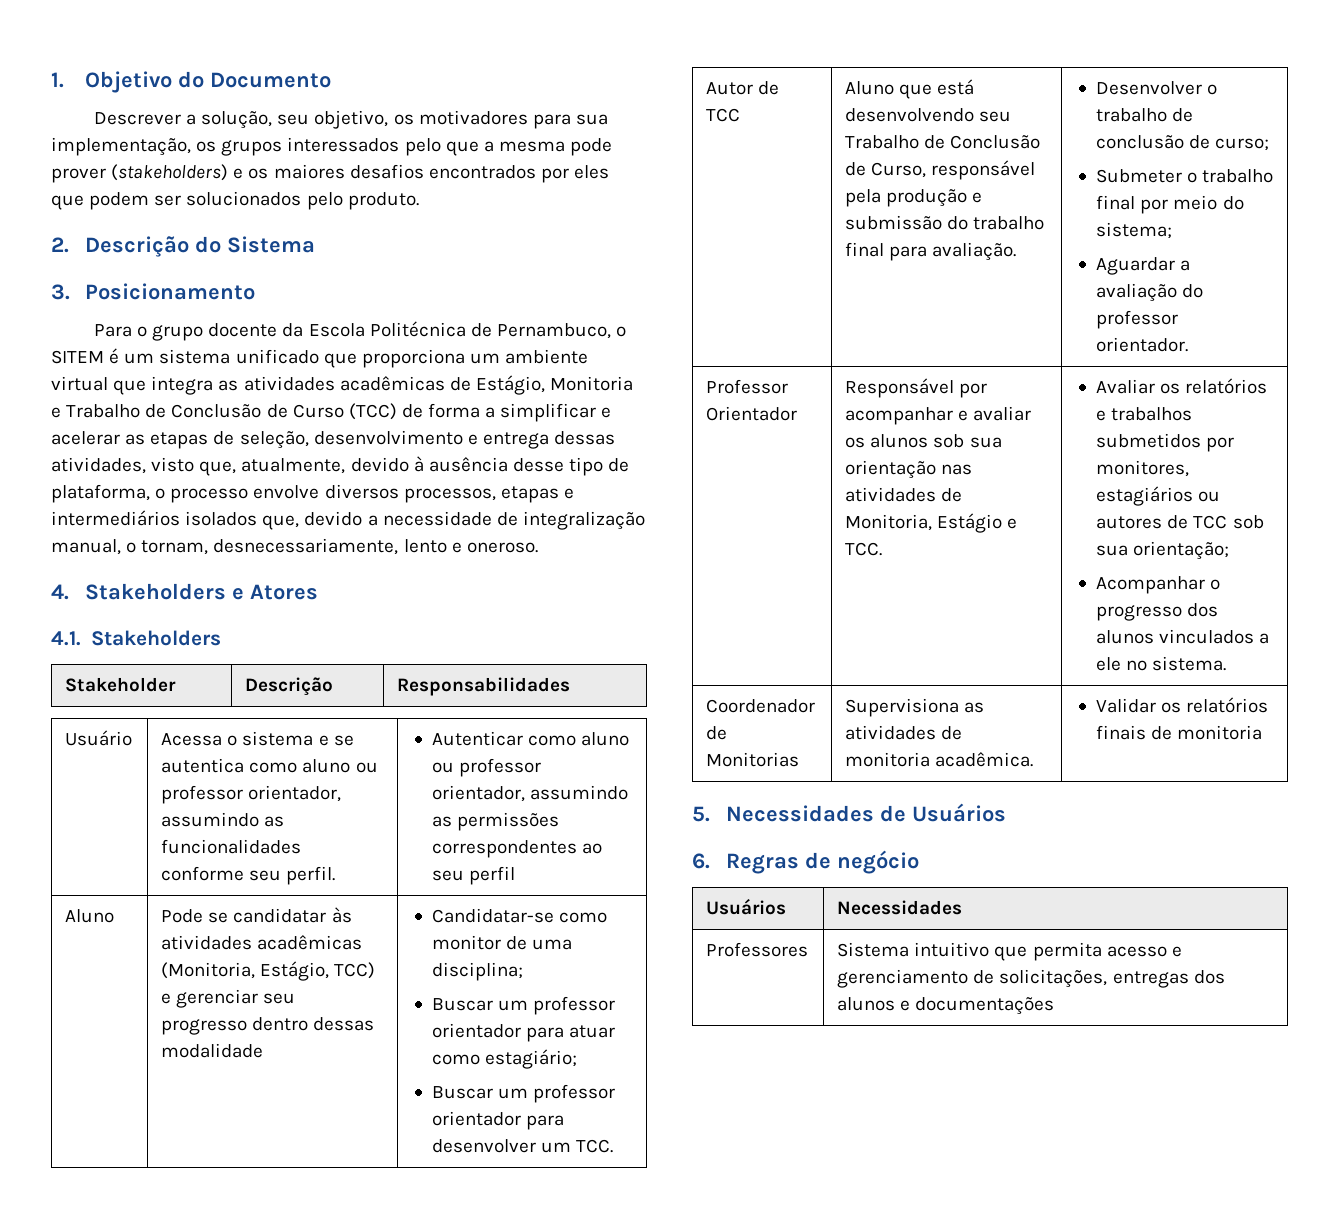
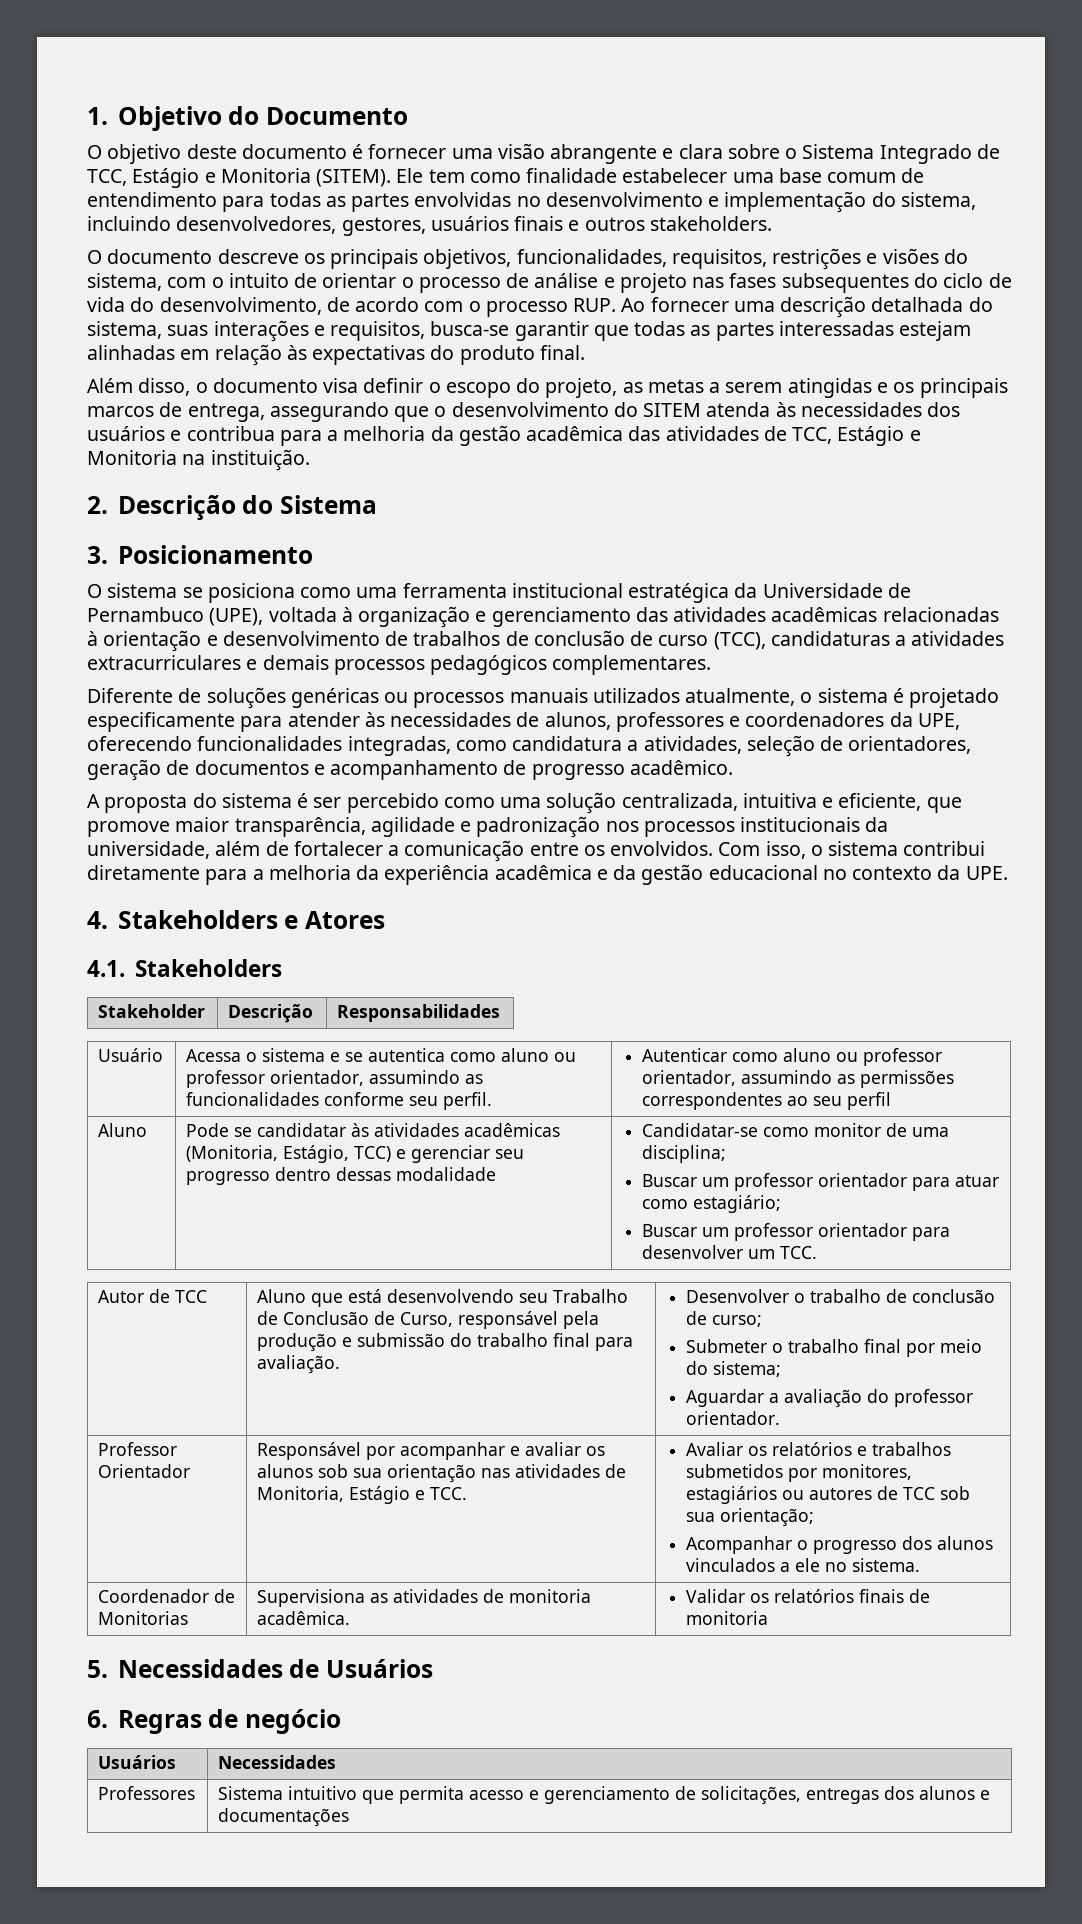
[93,110,608,129] [51,137,613,156] [51,164,610,183] [51,191,419,210] Descrever a solução, seu objetivo, os motivadores para sua implementação, os grupos interessados pelo que a mesma pode prover (stakeholders) e os maiores desafios encontrados por eles que podem ser solucionados pelo produto. -> [87,143,1000,164] [87,168,925,188] [87,191,976,213] [87,216,772,236] [87,248,968,270] [87,273,1012,293] [87,296,993,318] [87,320,972,342] [87,344,585,366] [87,378,1008,398] [87,402,961,422] [87,425,921,446] [87,449,310,471] O objetivo deste documento é fornecer uma visão abrangente e clara sobre o Sistema Integrado de TCC, Estágio e Monitoria (SITEM). Ele tem como finalidade estabelecer uma base comum de entendimento para todas as partes envolvidas no desenvolvimento e implementação do sistema, incluindo desenvolvedores, gestores, usuários finais e outros stakeholders. // O documento descreve os principais objetivos, funcionalidades, requisitos, restrições e visões do sistema, com o intuito de orientar o processo de análise e projeto nas fases subsequentes do ciclo de vida do desenvolvimento, de acordo com o processo RUP. Ao fornecer uma descrição detalhada do sistema, suas interações e requisitos, busca-se garantir que todas as partes interessadas estejam alinhadas em relação às expectativas do produto final. // Além disso, o documento visa definir o escopo do projeto, as metas a serem atingidas e os principais marcos de entrega, assegurando que o desenvolvimento do SITEM atenda às necessidades dos usuários e contribua para a melhoria da gestão acadêmica das atividades de TCC, Estágio e Monitoria na instituição.
[93,321,627,341] [51,348,589,368] [51,375,634,395] [51,403,612,422] [51,430,616,449] [51,456,630,476] [51,484,574,503] [51,510,645,530] [51,538,538,555] Para o grupo docente da Escola Politécnica de Pernambuco, o SITEM é um sistema unificado que proporciona um ambiente virtual que integra as atividades acadêmicas de Estágio, Monitoria e Trabalho de Conclusão de Curso (TCC) de forma a simplificar e acelerar as etapas de seleção, desenvolvimento e entrega dessas atividades, visto que, atualmente, devido à ausência desse tipo de plataforma, o processo envolve diversos processos, etapas e intermediários isolados que, devido a necessidade de integralização manual, o tornam, desnecessariamente, lento e oneroso. -> [87,583,911,603] [87,606,999,628] [87,630,1005,652] [87,655,712,675] [87,687,1000,709] [87,712,960,732] [87,735,972,757] [87,759,733,781] [87,792,962,814] [87,816,889,838] [87,840,986,862] [87,864,1008,885] O sistema se posiciona como uma ferramenta institucional estratégica da Universidade de Pernambuco (UPE), voltada à organização e gerenciamento das atividades acadêmicas relacionadas à orientação e desenvolvimento de trabalhos de conclusão de curso (TCC), candidaturas a atividades extracurriculares e demais processos pedagógicos complementares. // Diferente de soluções genéricas ou processos manuais utilizados atualmente, o sistema é projetado especificamente para atender às necessidades de alunos, professores e coordenadores da UPE, oferecendo funcionalidades integradas, como candidatura a atividades, seleção de orientadores, geração de documentos e acompanhamento de progresso acadêmico. // A proposta do sistema é ser percebido como uma solução centralizada, intuitiva e eficiente, que promove maior transparência, agilidade e padronização nos processos institucionais da universidade, além de fortalecer a comunicação entre os envolvidos. Com isso, o sistema contribui diretamente para a melhoria da experiência acadêmica e da gestão educacional no contexto da UPE.

